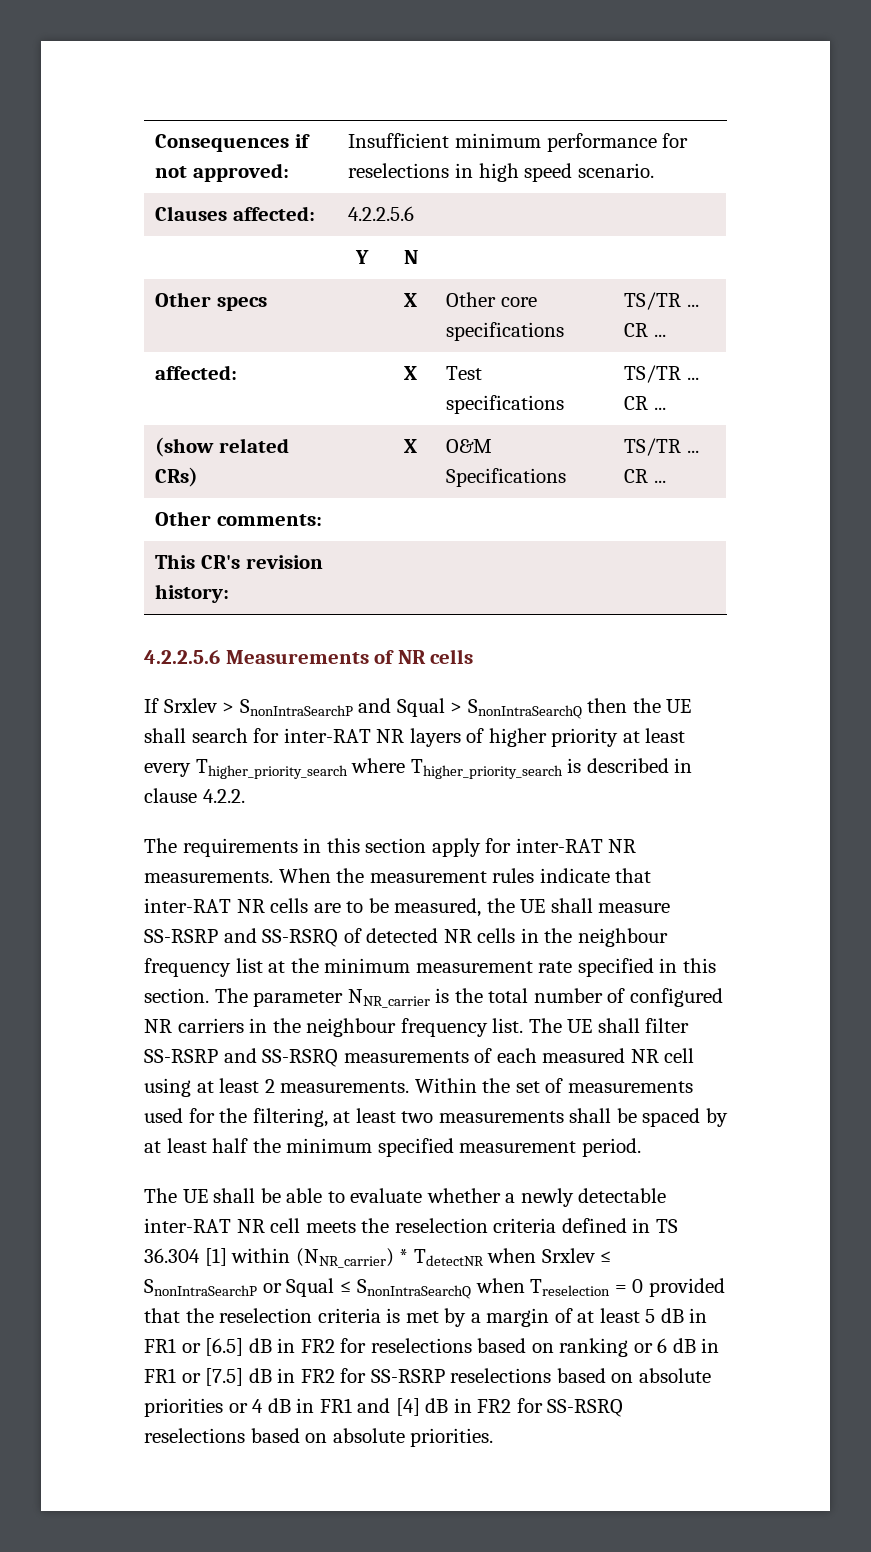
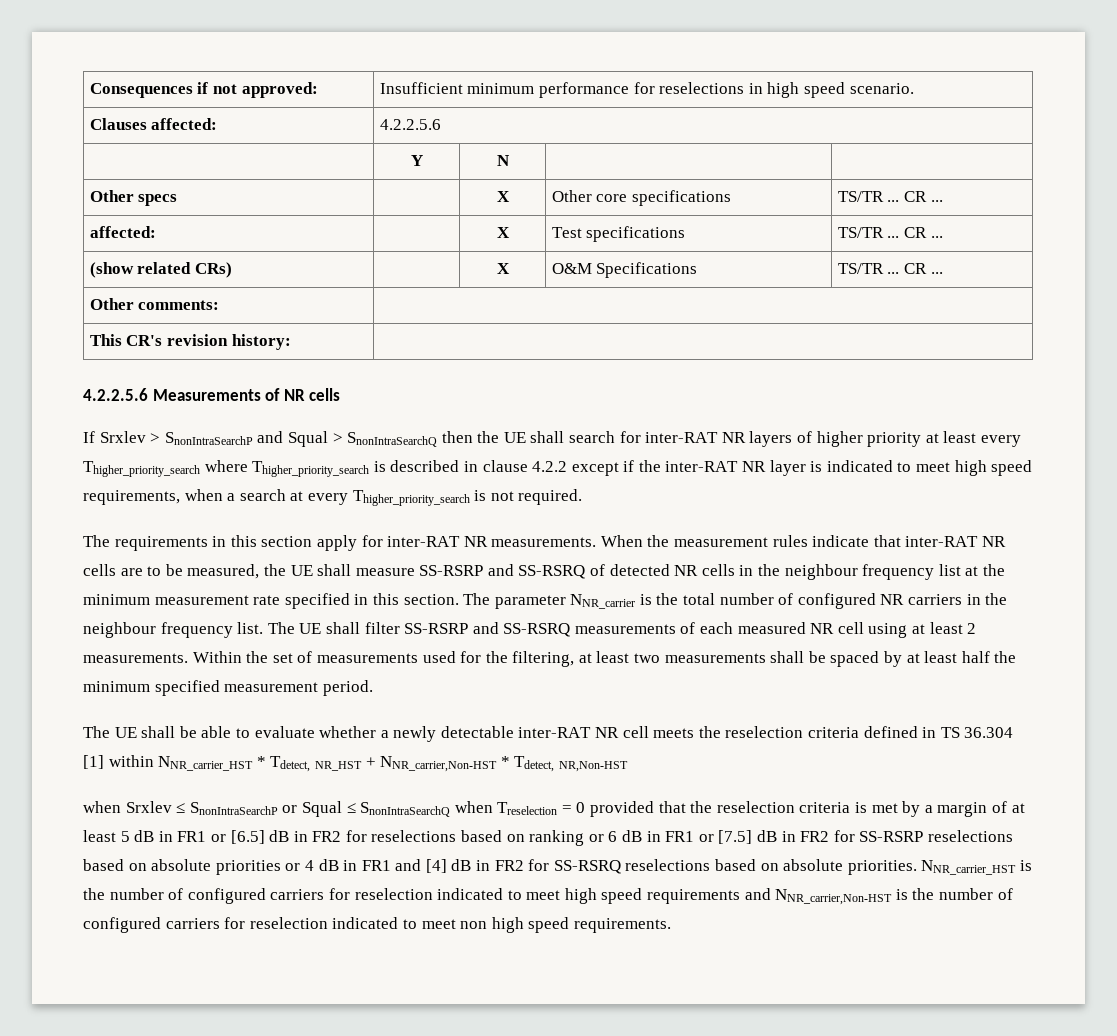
[202,789,245,803] 4.2.2. -> [532,460,1033,476] [83,489,583,506] 4.2.2 except if the inter-RAT NR layer is indicated to meet high speed requirements, when a search at every Thigher_priority_search is not required.
[295,1248,484,1268] (NNR_carrier) * TdetectNR -> [158,756,628,772] NNR_carrier_HST * Tdetect, NR_HST + NNR_carrier,Non-HST * Tdetect, NR,Non-HST //
(494, 1437) none -> [921,860,1032,875] [83,888,1013,905] [83,917,671,933] NNR_carrier_HST is the number of configured carriers for reselection indicated to meet high speed requirements and NNR_carrier,Non-HST is the number of configured carriers for reselection indicated to meet non high speed requirements.

